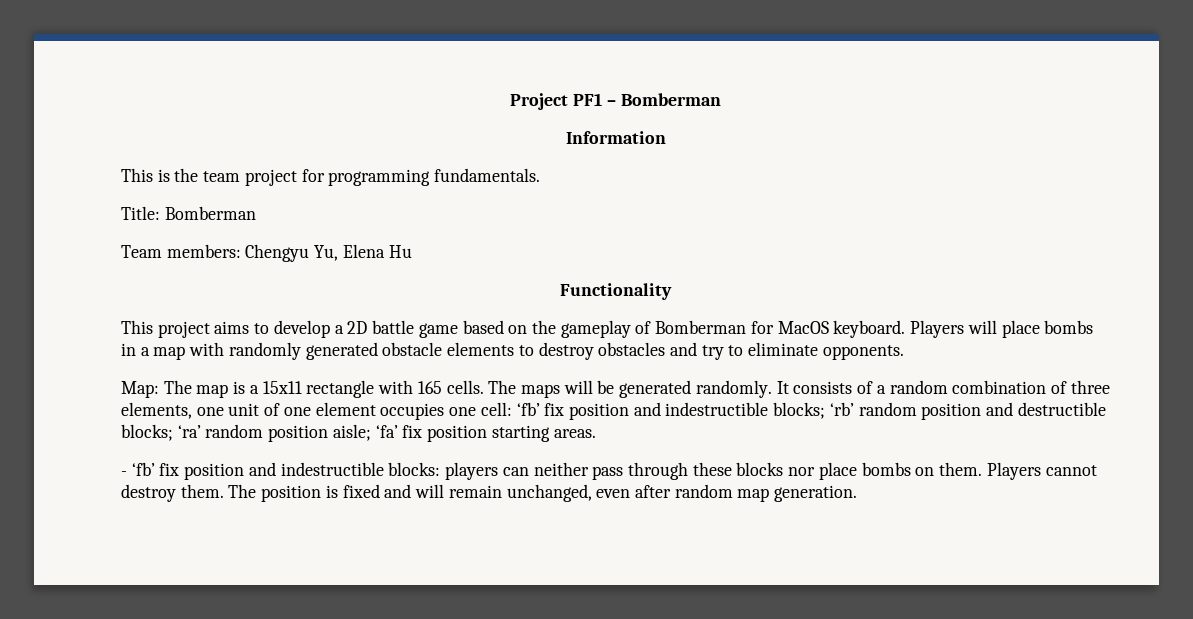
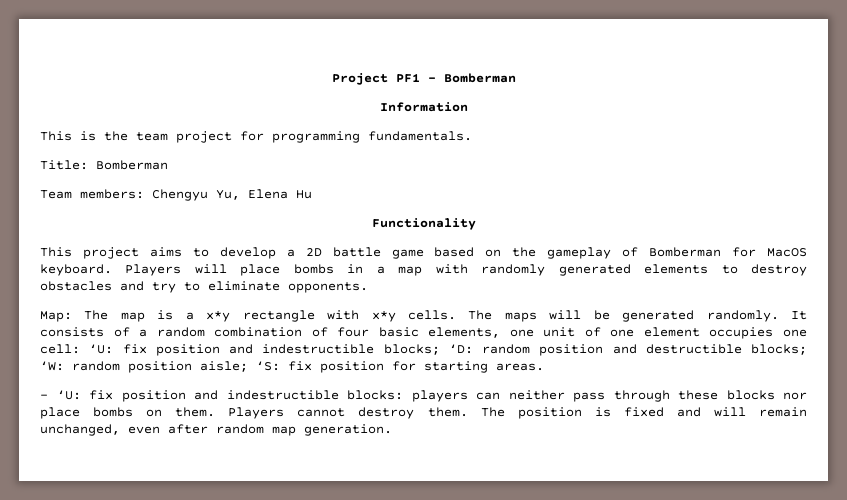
[382,342,443,356] obstacle -> (631, 270) none
[262,381,302,394] 15x11 -> [206,311,231,322] x*y
[417,381,442,394] 165 -> [371,311,396,322] x*y
[1070,380,1110,394] three -> [337,327,419,337] four basic
[516,402,540,416] ‘fb’ -> [89,344,114,354] ‘U:
[829,402,854,416] ‘rb’ -> [448,344,473,354] ‘D:
[177,425,201,438] ‘ra’ -> [40,361,64,371] ‘W:
[375,425,488,442] ‘fa’ fix position -> [256,361,416,373] ‘S: fix position for
[131,462,155,476] ‘fb’ -> [56,390,81,400] ‘U:

